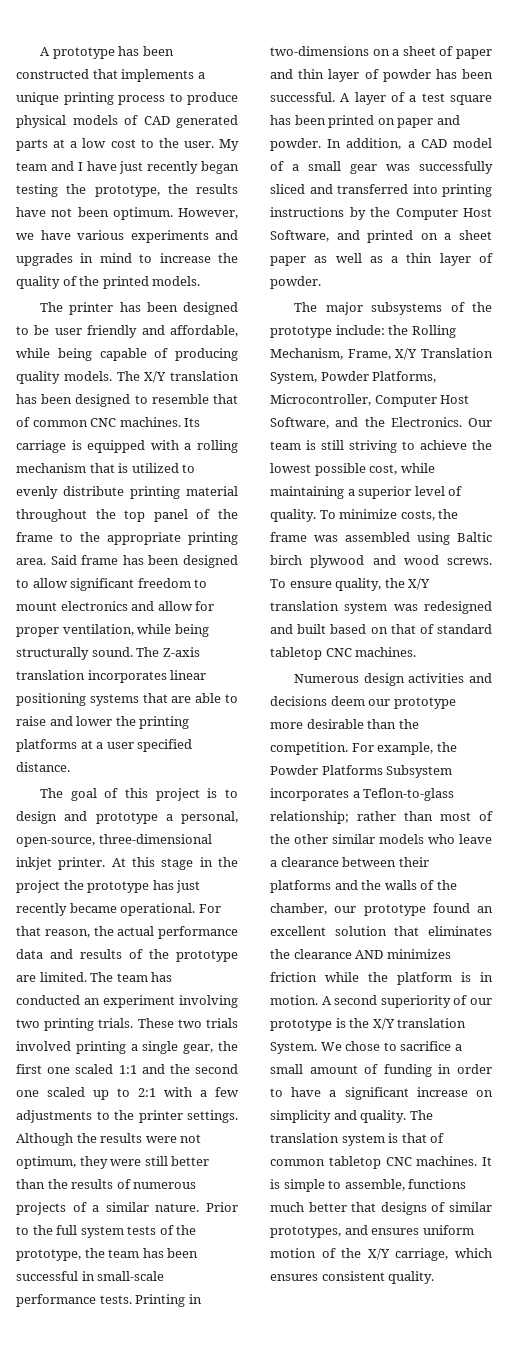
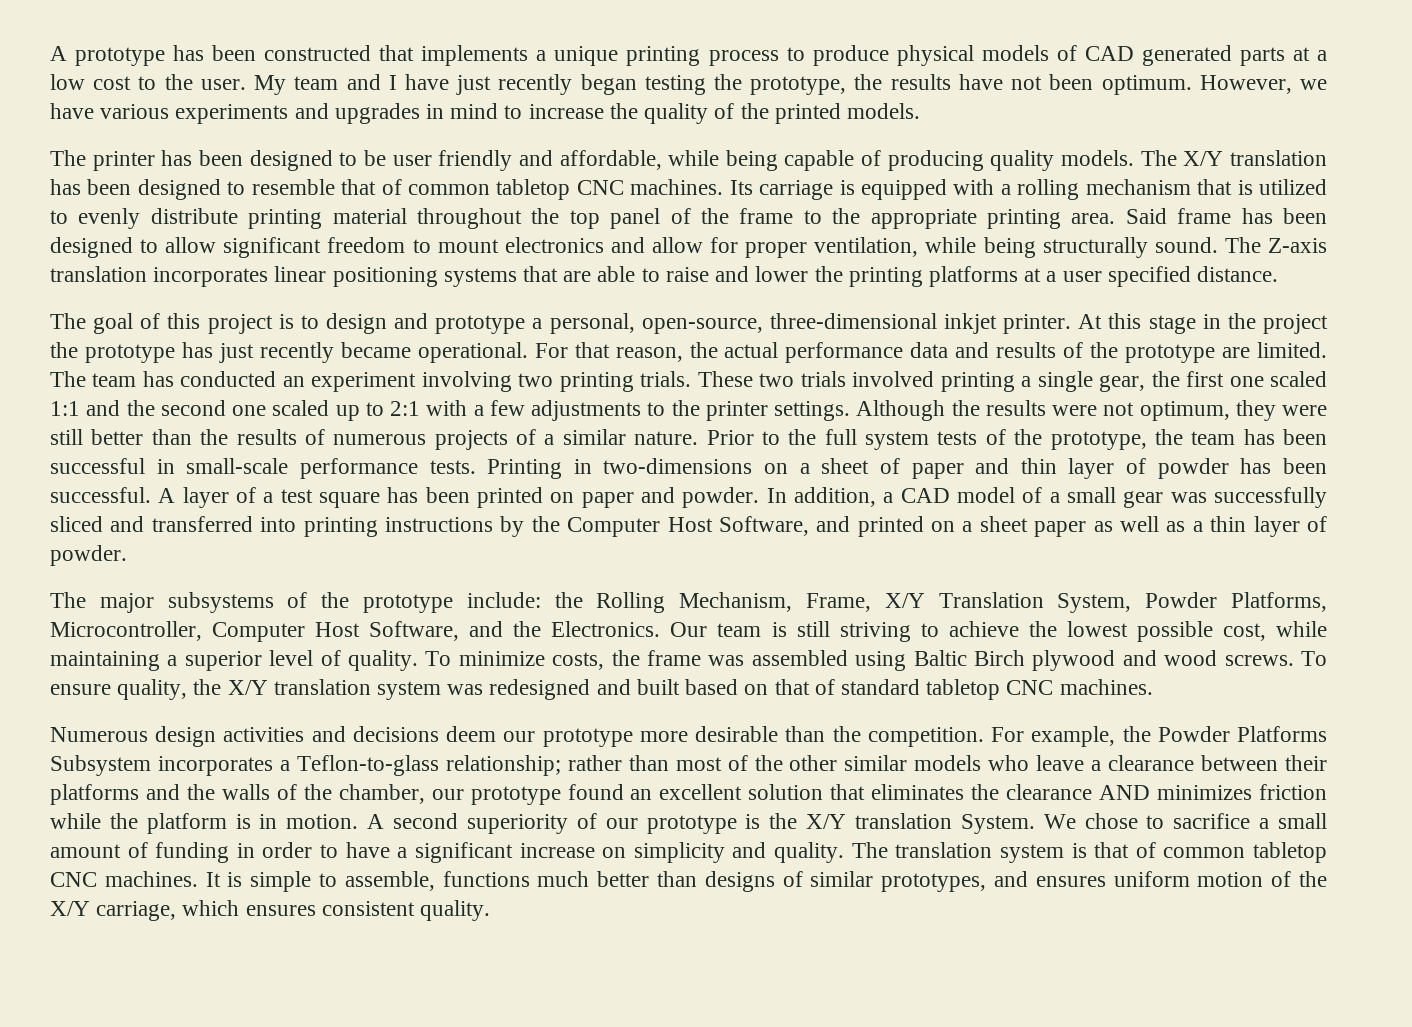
(88, 423) none -> [496,179,571,200] tabletop
[270,555,302,565] birch -> [973,650,1025,666] Birch
[351,1202,377,1212] that -> [657,871,697,887] than

